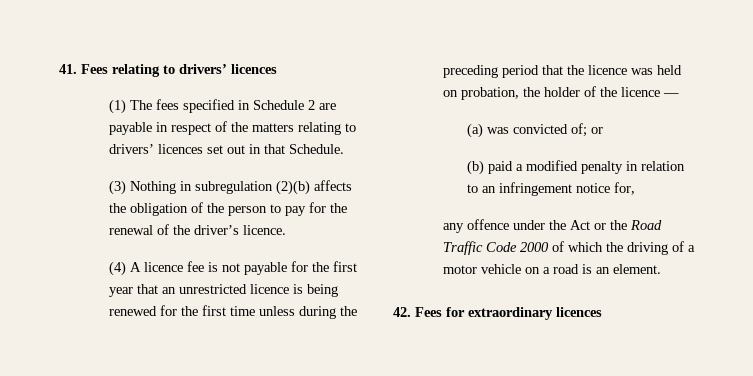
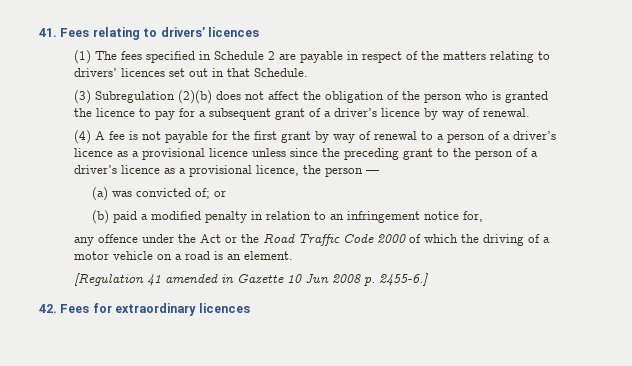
[129,180,352,195] Nothing in subregulation (2)(b) affects -> [95,90,300,104] Subregulation (2)(b) does not affect
[269,202,347,216] [108,224,286,235] to pay for the renewal of the driver’s licence. -> [465,91,549,103] [74,108,531,120] who is granted the licence to pay for a subsequent grant of a driver’s licence by way of renewal.
[143,262,183,272] licence -> (106, 135) none
[108,284,338,297] [108,305,357,319] [442,65,682,78] [442,86,660,100] year that an unrestricted licence is being renewed for the first time unless during the preceding period that the licence was held on probation, the holder of the licence -> [281,131,557,143] [74,148,539,160] [74,165,364,177] grant by way of renewal to a person of a driver’s licence as a provisional licence unless since the preceding grant to the person of a driver’s licence as a provisional licence, the person
(661, 269) none -> [74,273,429,286] // [Regulation 41 amended in Gazette 10 Jun 2008 p. 2455-6.]

